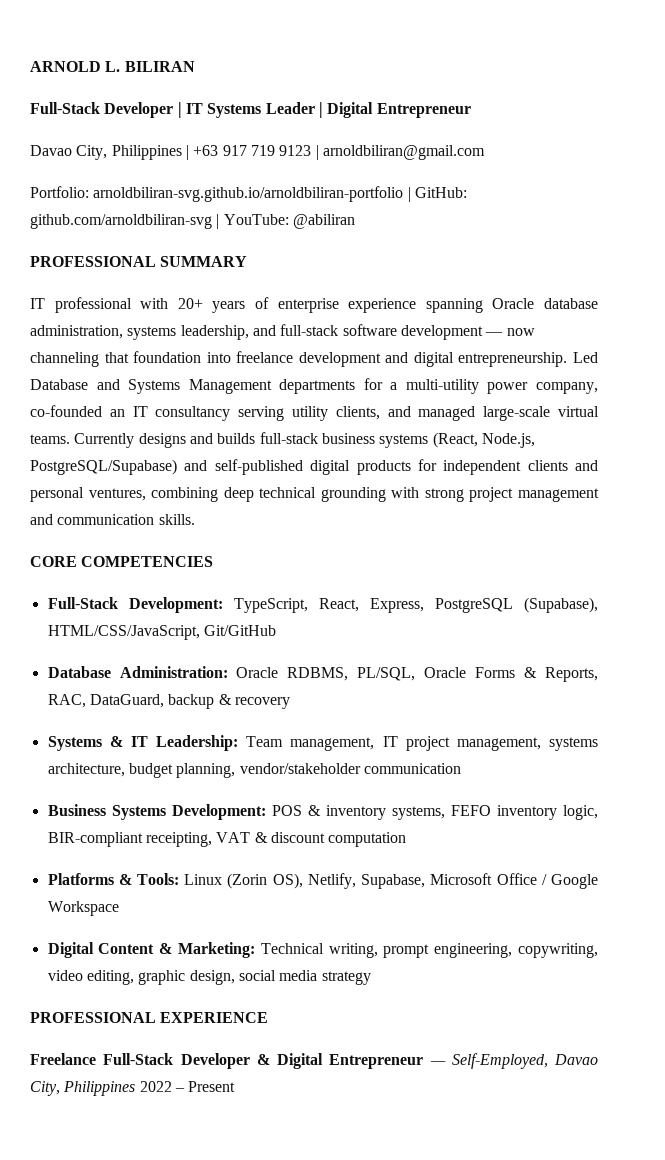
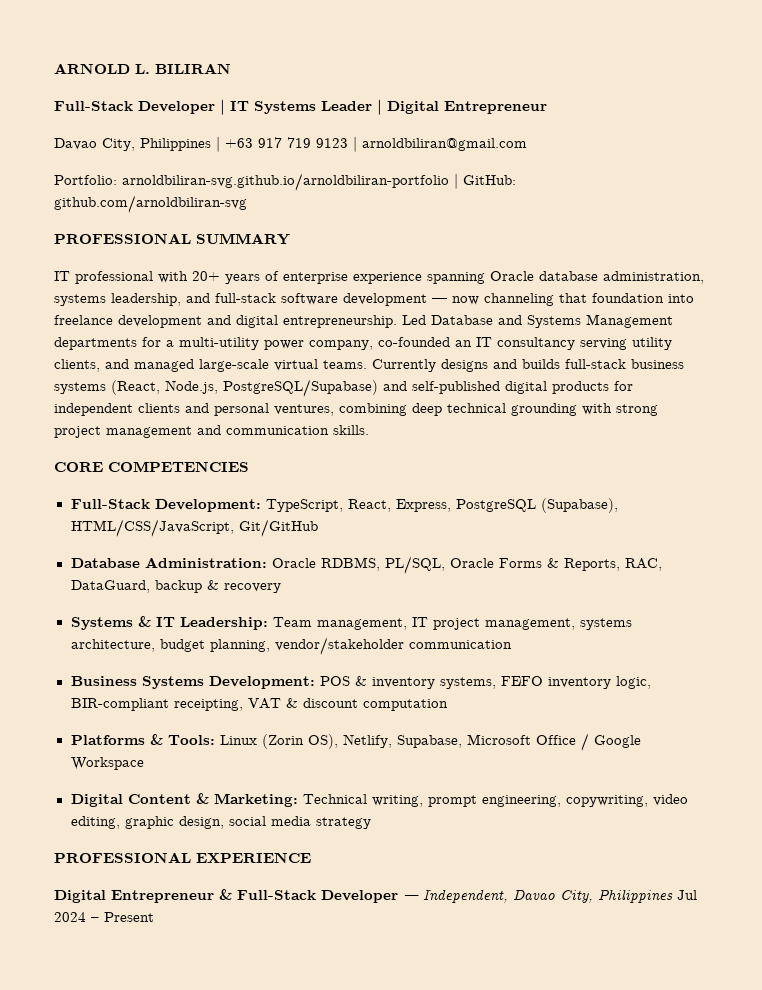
[216,214,355,229] | YouTube: @abiliran -> (247, 204) none
[30,1053,598,1069] [30,1081,172,1096] Freelance Full-Stack Developer & Digital Entrepreneur — Self-Employed, Davao City, Philippines 2022 -> [54,889,697,903] [54,912,86,922] Digital Entrepreneur & Full-Stack Developer — Independent, Davao City, Philippines Jul 2024

